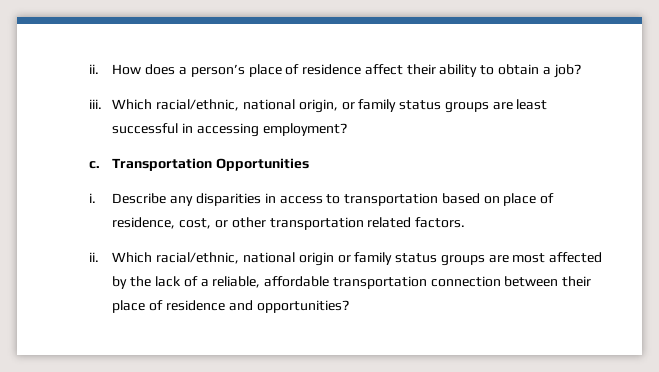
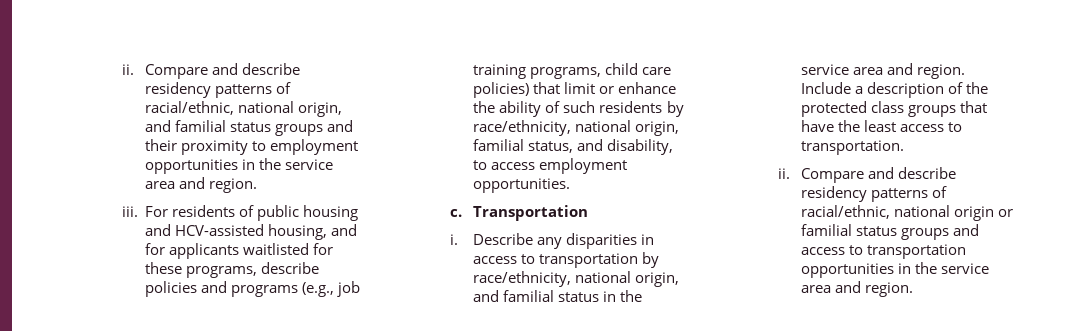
[89,64,581,78] [89,99,548,113] [112,123,347,137] ii. How does a person’s place of residence affect their ability to obtain a job? // iii. Which racial/ethnic, national origin, or family status groups are least successful in accessing employment? -> [121,63,301,79] [145,82,292,98] [145,101,343,117] [145,120,354,136] [145,139,359,155] [145,158,334,174] [145,177,258,193] [121,205,359,221] [145,224,358,240] [145,243,334,259] [145,262,320,278] [145,281,361,297] [473,63,672,79] [473,82,677,98] [473,101,684,117] [473,120,680,136] [473,139,674,155] [473,158,628,174] [473,178,571,193] ii. Compare and describe residency patterns of racial/ethnic, national origin, and familial status groups and their proximity to employment opportunities in the service area and region. // iii. For residents of public housing and HCV-assisted housing, and for applicants waitlisted for these programs, describe policies and programs (e.g., job training programs, child care policies) that limit or enhance the ability of such residents by race/ethnicity, national origin, familial status, and disability, to access employment opportunities.
[216,158,310,171] Opportunities -> (589, 213) none
[441,193,555,206] [112,217,466,230] [89,252,153,263] based on place of residence, cost, or other transportation related factors. // ii. Which -> [642,252,660,268] [473,271,680,287] [473,290,643,302] [801,63,966,79] [801,82,989,98] [801,101,988,117] [801,120,963,132] [801,140,905,155] [777,167,957,183] [801,186,948,202] by race/ethnicity, national origin, and familial status in the service area and region. Include a description of the protected class groups that have the least access to transportation. // ii. Compare and describe residency patterns of
[354,252,603,266] [112,276,592,289] [112,300,349,313] family status groups are most affected by the lack of a reliable, affordable transportation connection between their place of residence and opportunities? -> [801,224,980,240] [801,244,967,259] [801,262,990,278] [801,281,914,297] familial status groups and access to transportation opportunities in the service area and region.

